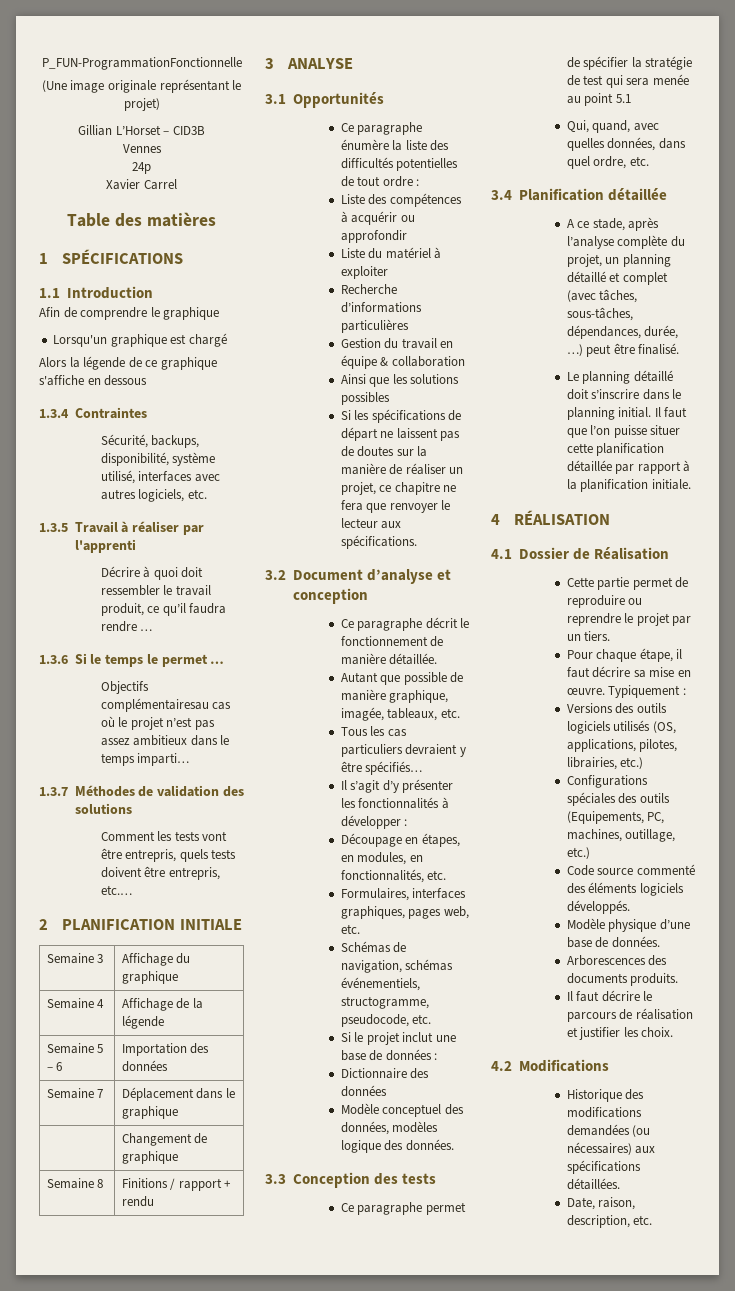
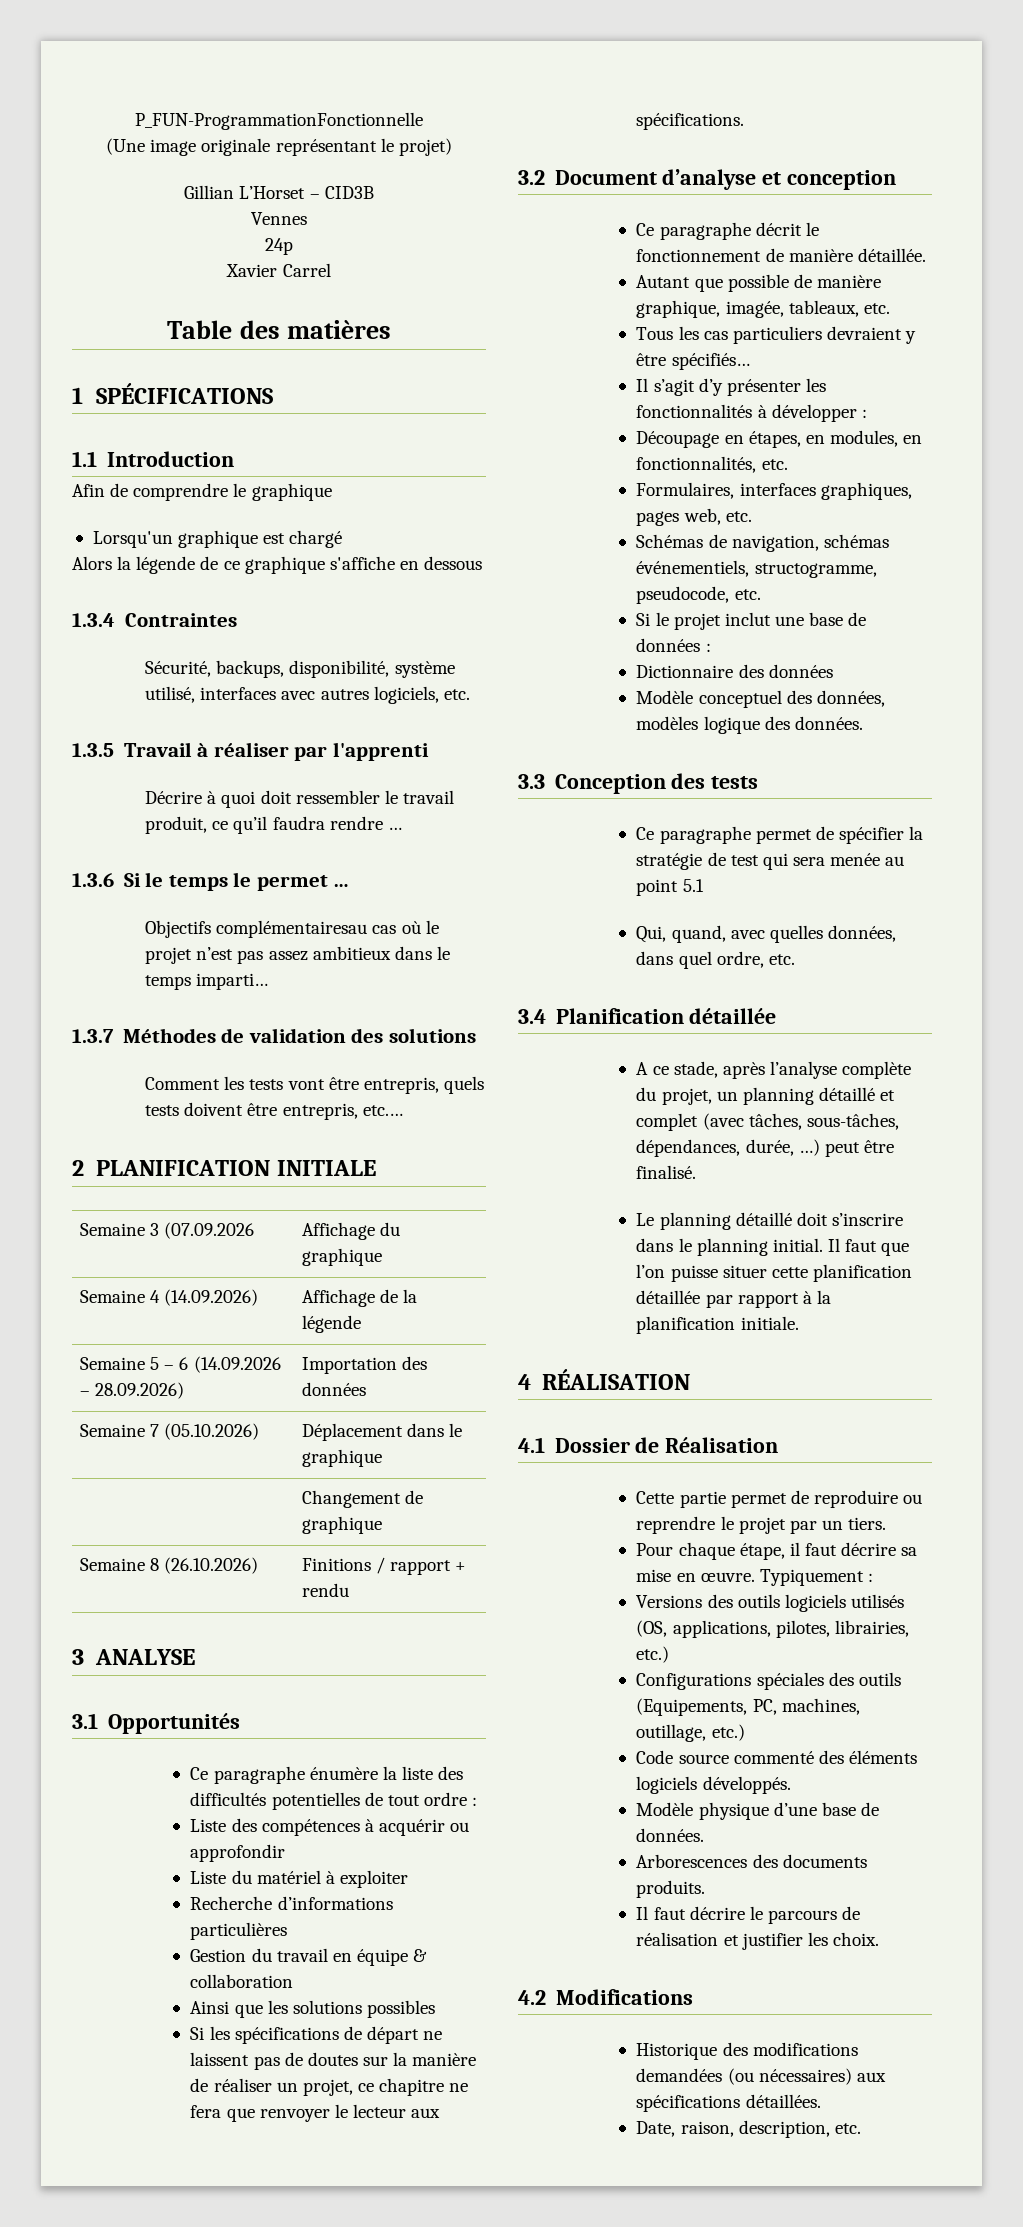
(104, 958) none -> [164,1222,255,1239] (07.09.2026
(105, 1003) none -> [164,1289,259,1306] (14.09.2026)
(63, 1066) none -> [193,1356,281,1373] [80,1382,185,1399] (14.09.2026 – 28.09.2026)
(104, 1093) none -> [164,1423,260,1440] (05.10.2026)
(104, 1183) none -> [164,1557,259,1574] (26.10.2026)

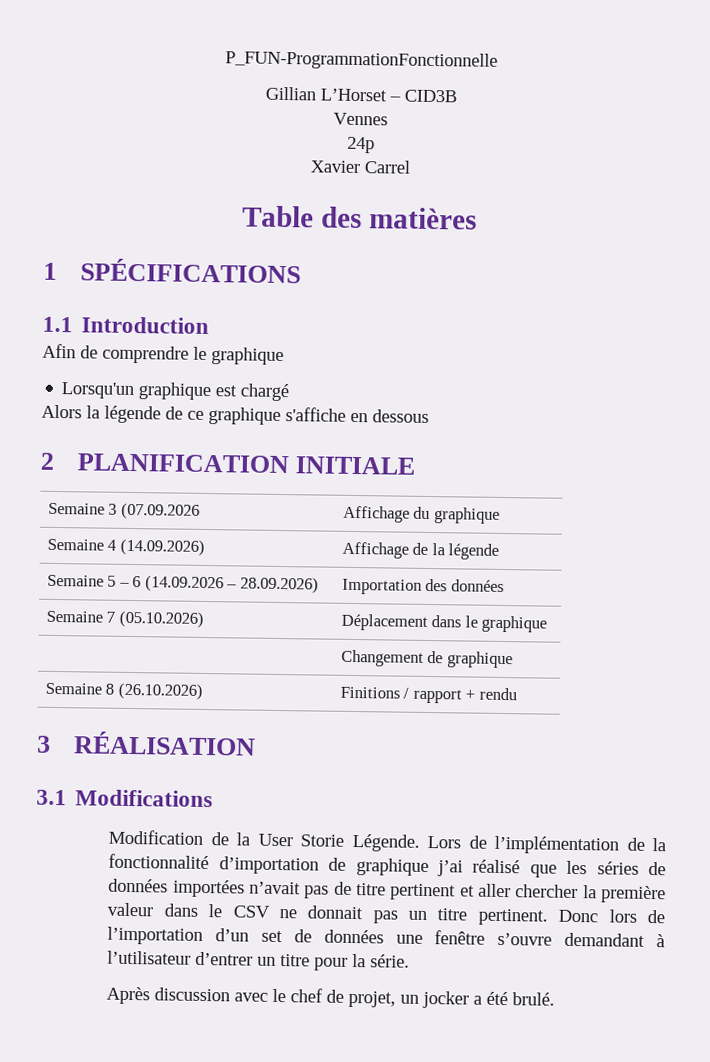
[106,138,452,156] // (Une image originale représentant le projet) -> (498, 60) none
[72,613,237,627] [145,660,455,678] [145,686,470,704] [72,742,429,761] [145,790,454,808] [145,816,402,834] [72,872,350,891] [145,920,439,938] [145,946,450,964] [145,973,269,990] [72,1028,476,1043] [145,1076,484,1094] [145,1102,403,1120] // 1.3.4 Contraintes // Sécurité, backups, disponibilité, système utilisé, interfaces avec autres logiciels, etc. // 1.3.5 Travail à réaliser par l'apprenti // Décrire à quoi doit ressembler le travail produit, ce qu’il faudra rendre … // 1.3.6 Si le temps le permet … // Objectifs complémentairesau cas où le projet n’est pas assez ambitieux dans le temps imparti… // 1.3.7 Méthodes de validation des solutions // Comment les tests vont être entrepris, quels tests doivent être entrepris, etc.… -> (429, 416) none
[95,1649,196,1665] [72,1713,240,1734] [190,1766,464,1784] [190,1792,478,1810] [190,1818,470,1836] [190,1844,286,1862] [190,1870,408,1888] [190,1896,393,1910] [190,1922,288,1940] [190,1948,428,1966] [190,1974,294,1988] [190,2000,435,2018] [190,2026,443,2044] [190,2052,477,2070] [190,2078,469,2096] [190,2104,441,2122] [636,113,745,130] [518,169,897,190] [636,222,819,240] [636,248,926,262] [636,274,881,292] [636,300,890,318] [636,326,917,344] [636,353,750,370] [636,378,826,396] [636,404,867,422] [636,430,923,448] [636,456,788,473] [636,482,912,500] [636,508,752,526] [636,534,889,552] [636,560,877,578] [636,586,761,604] [636,612,867,630] [636,638,711,652] [636,664,833,678] [636,690,885,708] [636,716,863,734] [518,773,759,794] [636,826,924,844] [636,852,905,870] [636,879,704,896] [636,925,896,943] [636,951,795,969] [518,1008,777,1024] [636,1061,912,1079] [636,1087,896,1105] [636,1113,899,1131] [636,1139,894,1157] [636,1165,697,1179] [636,1212,903,1230] [636,1238,910,1256] [636,1264,912,1282] [636,1290,831,1308] [636,1316,799,1334] [518,1369,691,1390] [518,1437,779,1453] [636,1490,923,1508] [636,1516,887,1534] [636,1542,918,1560] [636,1569,873,1586] [636,1594,904,1612] [636,1620,909,1638] [636,1646,670,1663] [636,1672,901,1690] [636,1698,860,1716] [636,1724,745,1742] [636,1750,917,1764] [636,1776,791,1794] [636,1802,879,1820] [636,1828,705,1842] [636,1854,867,1868] [636,1880,706,1898] [636,1906,861,1924] [636,1932,879,1950] [518,1989,693,2005] [636,2042,858,2060] [636,2068,886,2085] [636,2094,821,2112] [636,2120,861,2138] ANALYSE // 3.1 Opportunités // Ce paragraphe énumère la liste des difficultés potentielles de tout ordre : // Liste des compétences à acquérir ou approfondir // Liste du matériel à exploiter // Recherche d’informations particulières // Gestion du travail en équipe & collaboration // Ainsi que les solutions possibles // Si les spécifications de départ ne laissent pas de doutes sur la manière de réaliser un projet, ce chapitre ne fera que renvoyer le lecteur aux spécifications. // 3.2 Document d’analyse et conception // Ce paragraphe décrit le fonctionnement de manière détaillée. // Autant que possible de manière graphique, imagée, tableaux, etc. // Tous les cas particuliers devraient y être spécifiés… // Il s’agit d’y présenter les fonctionnalités à développer : // Découpage en étapes, en modules, en fonctionnalités, etc. // Formulaires, interfaces graphiques, pages web, etc. // Schémas de navigation, schémas événementiels, structogramme, pseudocode, etc. // Si le projet inclut une base de données : // Dictionnaire des données // Modèle conceptuel des données, modèles logique des données. // 3.3 Conception des tests // Ce paragraphe permet de spécifier la stratégie de test qui sera menée au point 5.1 // Qui, quand, avec quelles données, dans quel ordre, etc. // 3.4 Planification détaillée // A ce stade, après l’analyse complète du projet, un planning détaillé et complet (avec tâches, sous-tâches, dépendances, durée, …) peut être finalisé. // Le planning détaillé doit s’inscrire dans le planning initial. Il faut que l’on puisse situer cette planification détaillée par rapport à la planification initiale. // 4 RÉALISATION // 4.1 Dossier de Réalisation // Cette partie permet de reproduire ou reprendre le projet par un tiers. // Pour chaque étape, il faut décrire sa mise en œuvre. Typiquement : // Versions des outils logiciels utilisés (OS, applications, pilotes, librairies, etc.) // Configurations spéciales des outils (Equipements, PC, machines, outillage, etc.) // Code source commenté des éléments logiciels développés. // Modèle physique d’une base de données. // Arborescences des documents produits. // Il faut décrire le parcours de réalisation et justifier les choix. // 4.2 Modifications // Historique des modifications demandées (ou nécessaires) aux spécifications détaillées. // Date, raison, description, etc. -> [72,731,256,756] [36,789,214,808] [108,829,666,855] [108,853,666,878] [108,878,666,904] [107,902,666,926] [107,926,666,948] [107,950,411,971] [106,986,556,1009] RÉALISATION // 3.1 Modifications // Modification de la User Storie Légende. Lors de l’implémentation de la fonctionnalité d’importation de graphique j’ai réalisé que les séries de données importées n’avait pas de titre pertinent et aller chercher la première valeur dans le CSV ne donnait pas un titre pertinent. Donc lors de l’importation d’un set de données une fenêtre s’ouvre demandant à l’utilisateur d’entrer un titre pour la série. // Après discussion avec le chef de projet, un jocker a été brulé.

